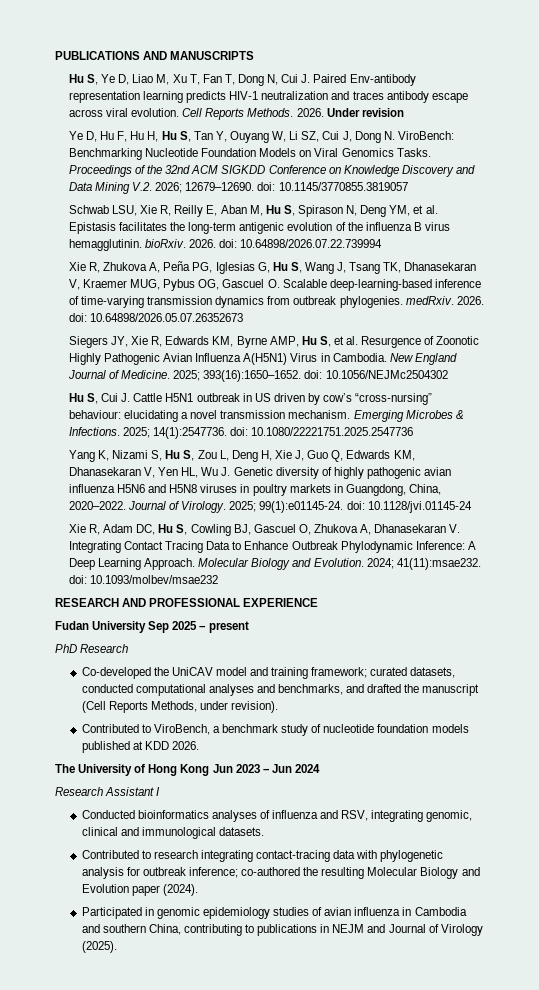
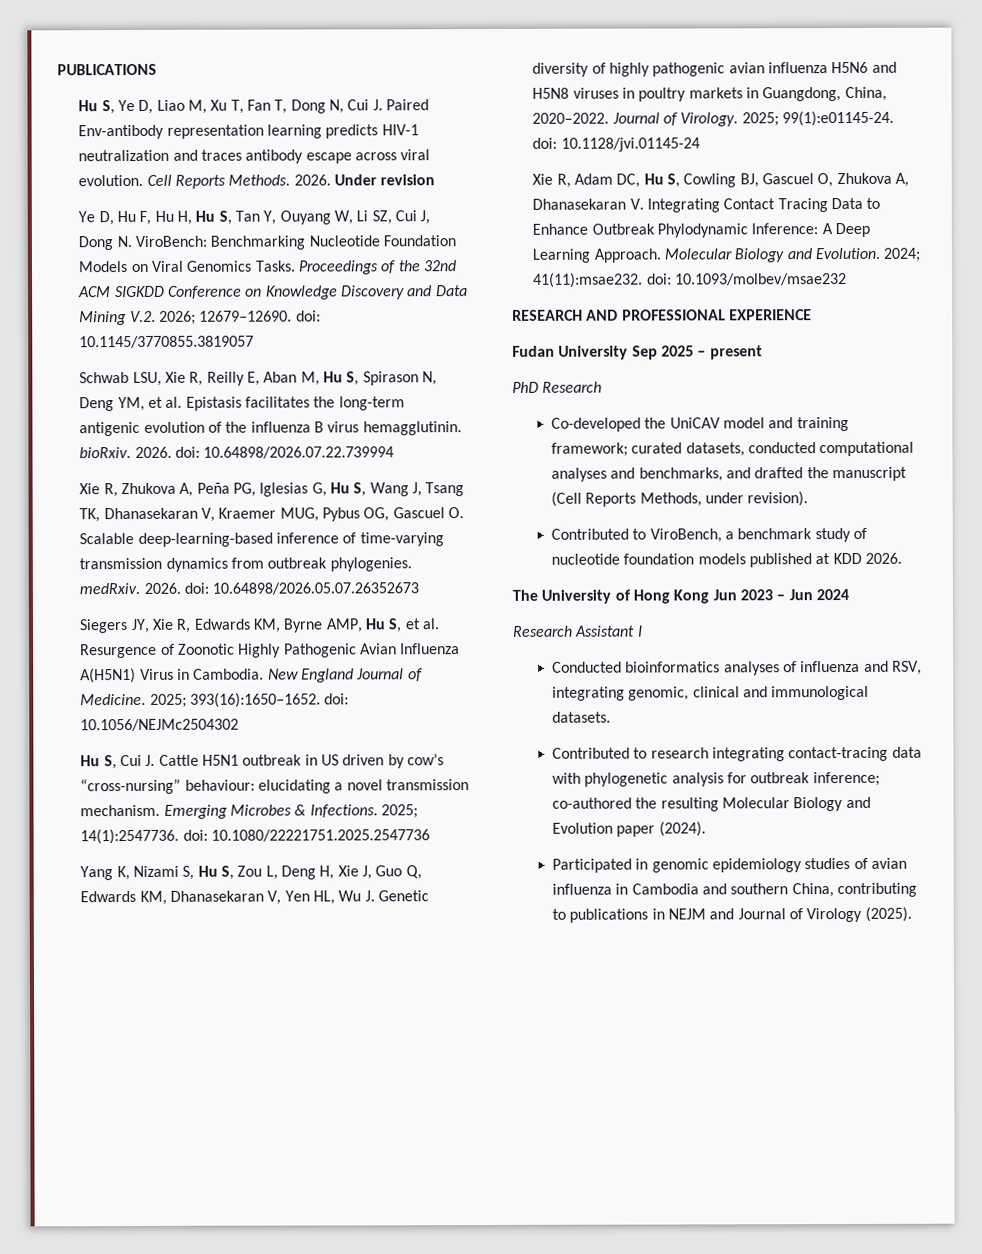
[143,51,255,60] AND MANUSCRIPTS -> (157, 69) none

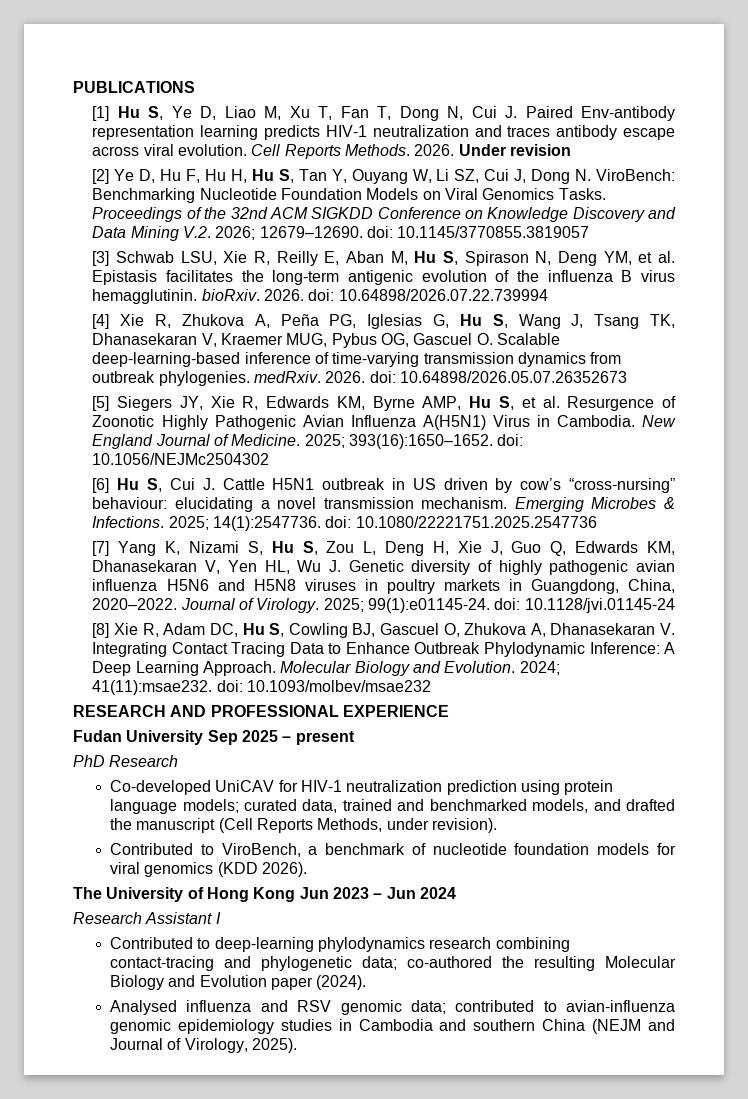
(157, 69) none -> [92,106,110,121] [1]
(436, 180) none -> [92,169,110,184] [2]
(255, 342) none -> [92,251,110,266] [3]
(395, 452) none -> [92,314,110,329] [4]
(420, 588) none -> [92,396,110,411] [5]
(240, 725) none -> [92,478,110,493] [6]
(431, 835) none -> [92,541,110,556] [7]
(700, 144) none -> [92,623,110,638] [8]
[644,417,849,432] [551,441,915,457] [551,467,723,482] the UniCAV model and training framework; curated datasets, conducted computational analyses and benchmarks, -> [215,780,614,795] [110,799,589,814] UniCAV for HIV-1 neutralization prediction using protein language models; curated data, trained and benchmarked models,
[814,527,851,543] study -> (406, 849) none
[749,552,902,568] published at KDD 2026. -> [656,843,676,855] [110,862,308,877] for viral genomics (KDD 2026).
[552,660,922,676] [552,685,870,701] [552,711,612,723] [552,746,922,762] [552,771,880,787] Conducted bioinformatics analyses of influenza and RSV, integrating genomic, clinical and immunological datasets. // Contributed to research integrating contact-tracing data with phylogenetic analysis for outbreak inference; -> [110,937,570,952] [110,956,398,971] Contributed to deep-learning phylodynamics research combining contact-tracing and phylogenetic data;
[552,857,907,873] [552,882,917,898] [552,908,707,923] Participated in genomic epidemiology studies of avian influenza in Cambodia and southern China, contributing to publications in NEJM -> [110,1000,676,1015] [110,1019,642,1034] Analysed influenza and RSV genomic data; contributed to avian-influenza genomic epidemiology studies in Cambodia and southern China (NEJM
[806,906,912,923] Virology (2025). -> [184,1038,298,1053] Virology, 2025).

